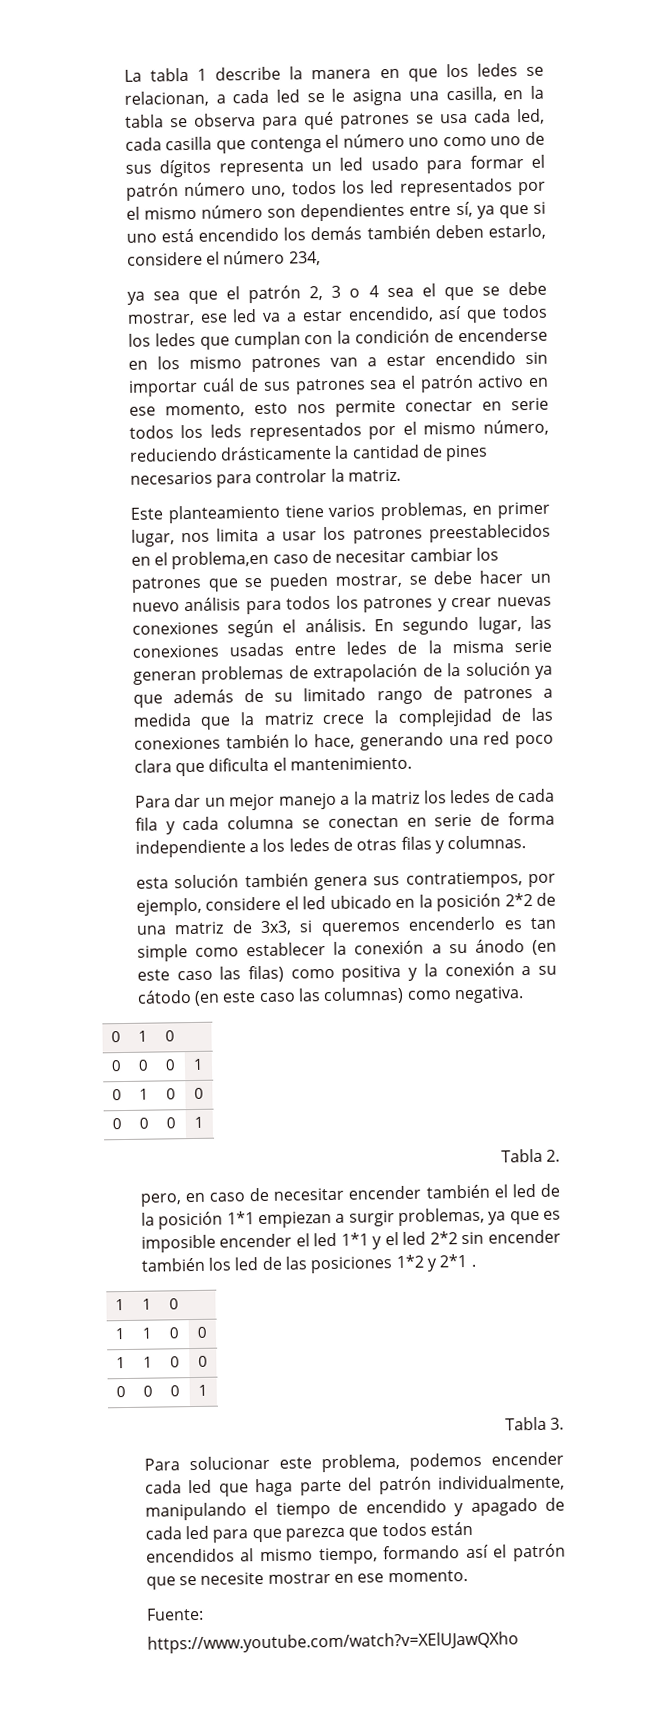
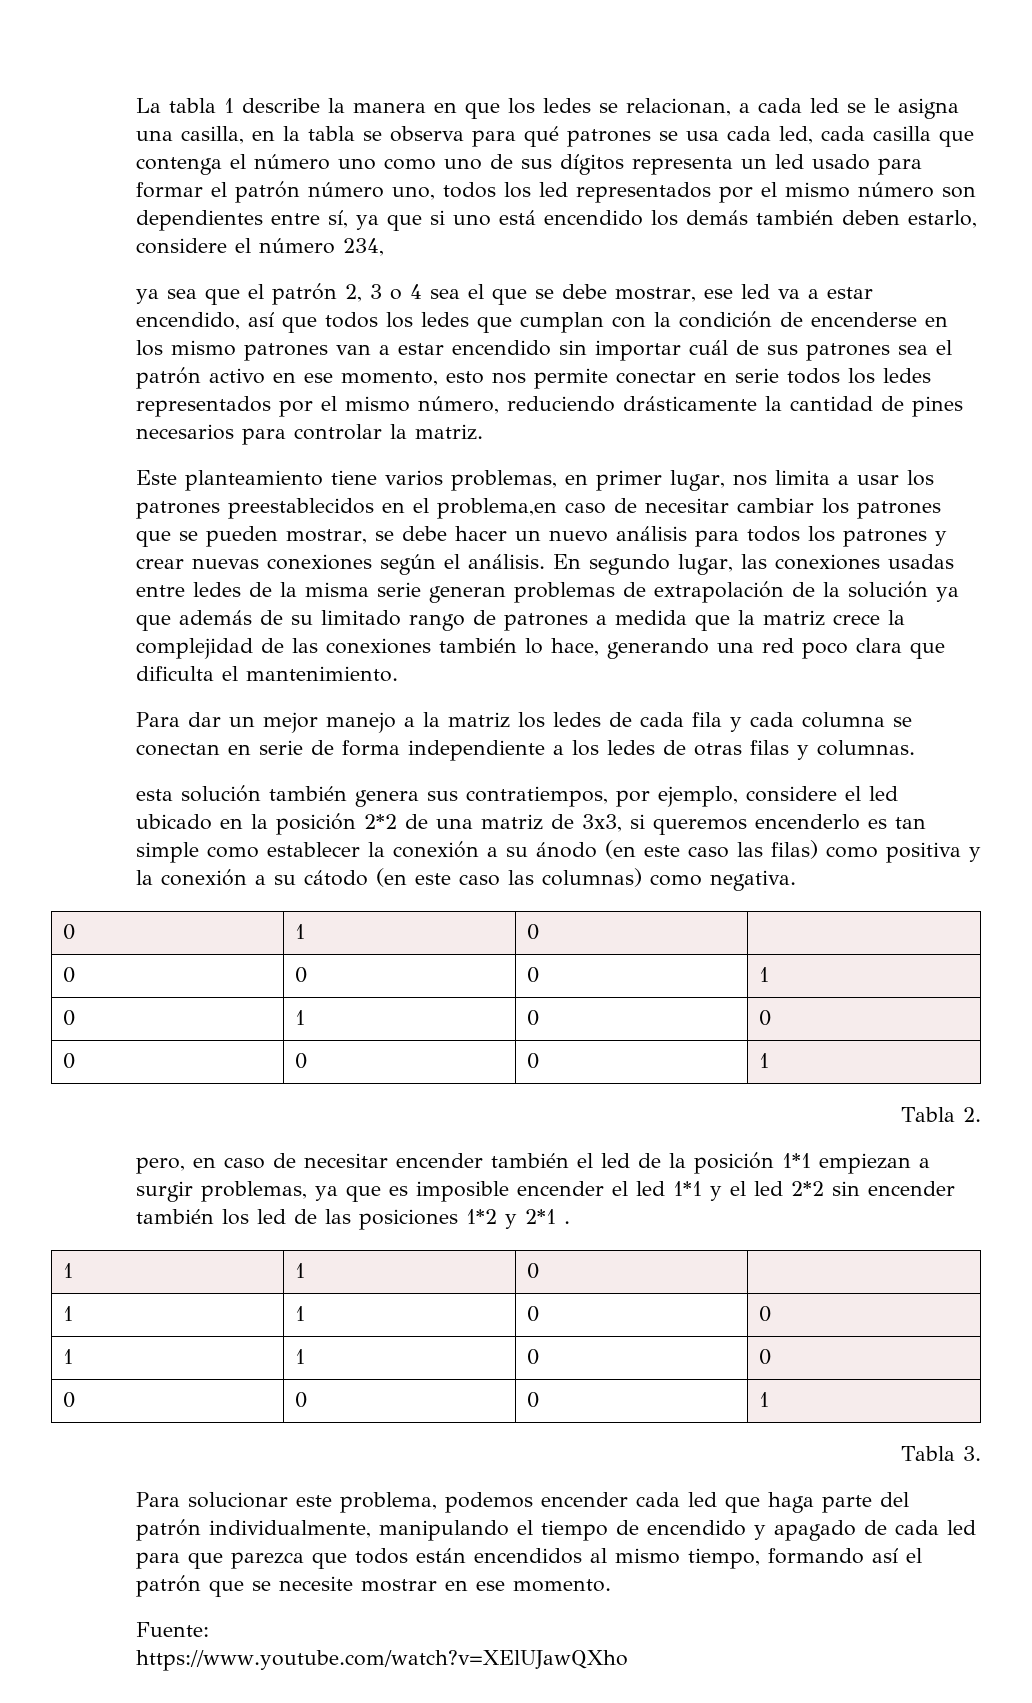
[210,424,243,438] leds -> [882,368,931,383] ledes

